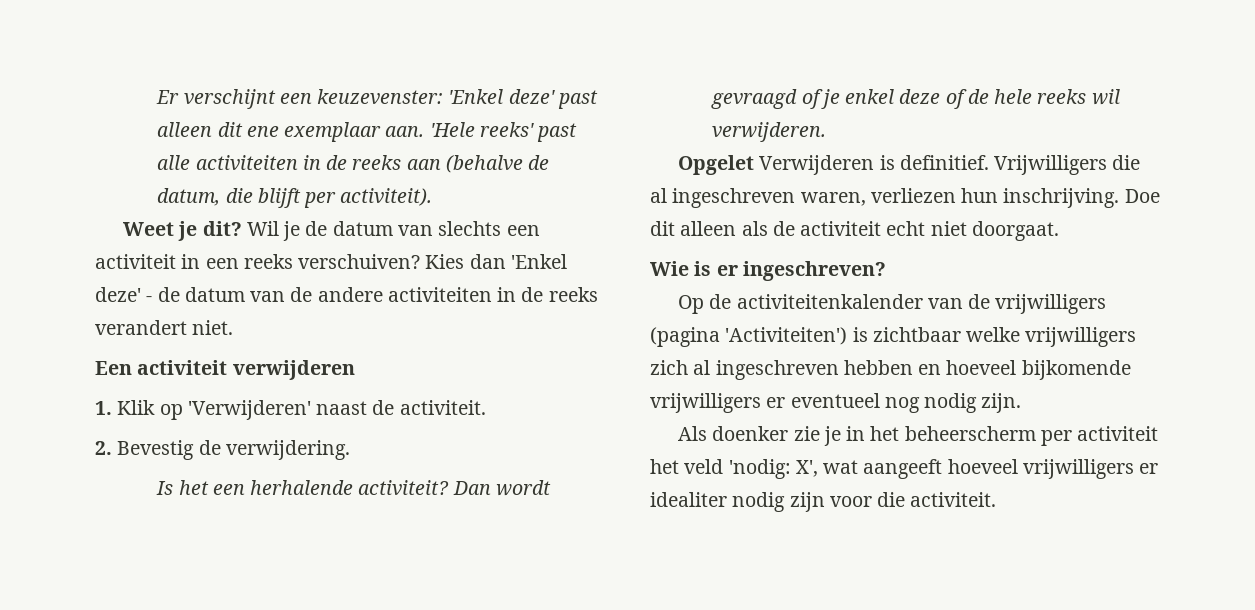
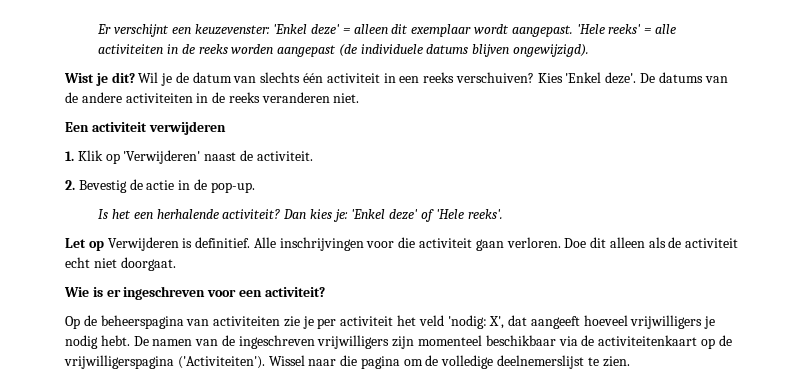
[557,90,598,109] past -> [342,28,351,34] =
[246,122,425,142] ene exemplaar aan. -> [411,24,573,37] exemplaar wordt aangepast.
[537,123,578,142] past -> [644,28,653,34] =
[406,155,550,173] [157,188,433,208] [123,222,175,236] aan (behalve de datum, die blijft per activiteit). // Weet -> [231,44,590,57] [64,73,94,83] worden aangepast (de individuele datums blijven ongewijzigd). // Wist
[506,225,540,236] een -> [303,73,324,83] één
[469,254,567,269] [95,287,245,302] dan 'Enkel deze' - de datum -> [565,72,703,84] 'Enkel deze'. De datums
[95,320,187,335] verandert -> [261,92,330,103] veranderen
[225,440,350,460] verwijdering. -> [146,179,255,193] actie in de pop-up.
[495,480,551,496] [711,89,1120,109] [712,122,827,142] [678,155,1141,175] [650,188,1120,208] wordt gevraagd of je enkel deze of de hele reeks wil verwijderen. // Opgelet Verwijderen is definitief. Vrijwilligers die al ingeschreven waren, verliezen hun inschrijving. -> [309,209,503,222] [65,237,561,251] kies je: 'Enkel deze' of 'Hele reeks'. // Let op Verwijderen is definitief. Alle inschrijvingen voor die activiteit gaan verloren.
[742,261,886,281] [678,294,1107,314] [650,327,1137,347] [650,360,1131,380] [650,393,1022,413] [678,426,1036,446] ingeschreven? // Op de activiteitenkalender van de vrijwilligers (pagina 'Activiteiten') is zichtbaar welke vrijwilligers zich al ingeschreven hebben en hoeveel bijkomende vrijwilligers er eventueel nog nodig zijn. // Als doenker zie je in het beheerscherm -> [123,286,325,300] [65,315,314,329] ingeschreven voor een activiteit? // Op de beheerspagina van activiteiten zie je
[823,460,859,474] wat -> [508,315,528,326] dat
[1139,463,1159,474] [650,492,997,512] er idealiter nodig zijn voor die activiteit. -> [704,316,716,329] [65,335,732,349] [64,355,630,369] je nodig hebt. De namen van de ingeschreven vrijwilligers zijn momenteel beschikbaar via de activiteitenkaart op de vrijwilligerspagina ('Activiteiten'). Wissel naar die pagina om de volledige deelnemerslijst te zien.

